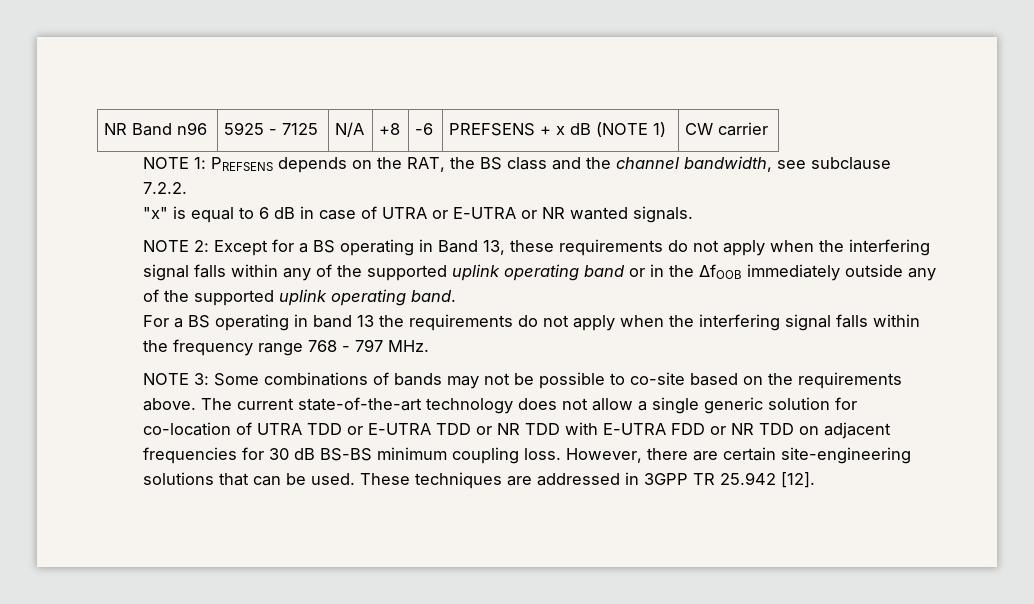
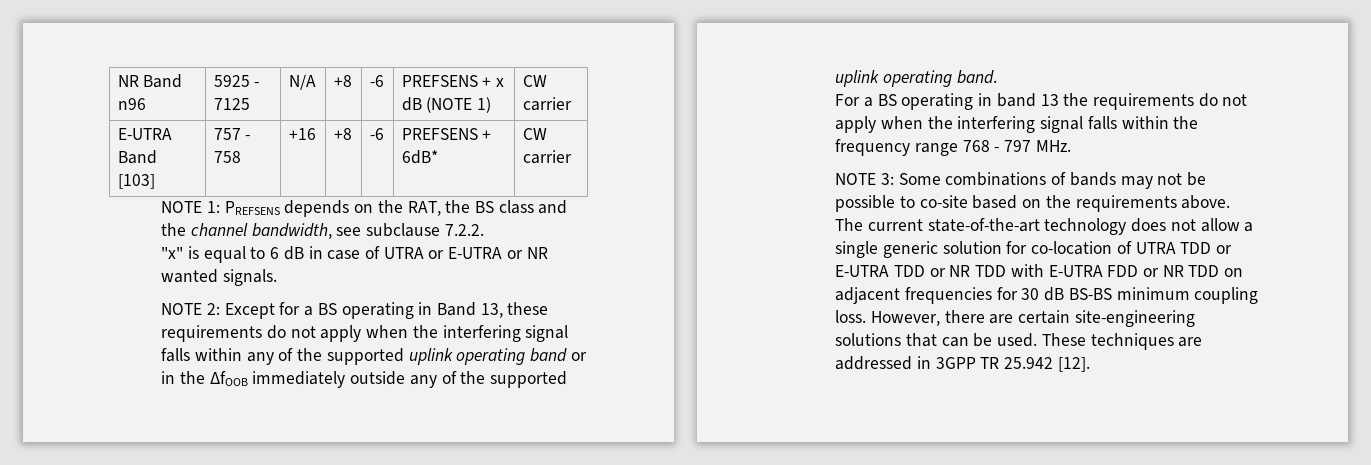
(769, 129) none -> [117,128,172,140] [117,150,157,164] [117,174,155,189] [213,128,251,140] [213,151,241,163] [288,128,316,140] [333,128,352,140] [369,128,384,140] [401,128,492,140] [401,150,438,164] [522,128,547,140] [522,150,572,164] // E-UTRA Band [103] | 757 - 758 | +16 | +8 | -6 | PREFSENS + 6dB* | CW carrier

